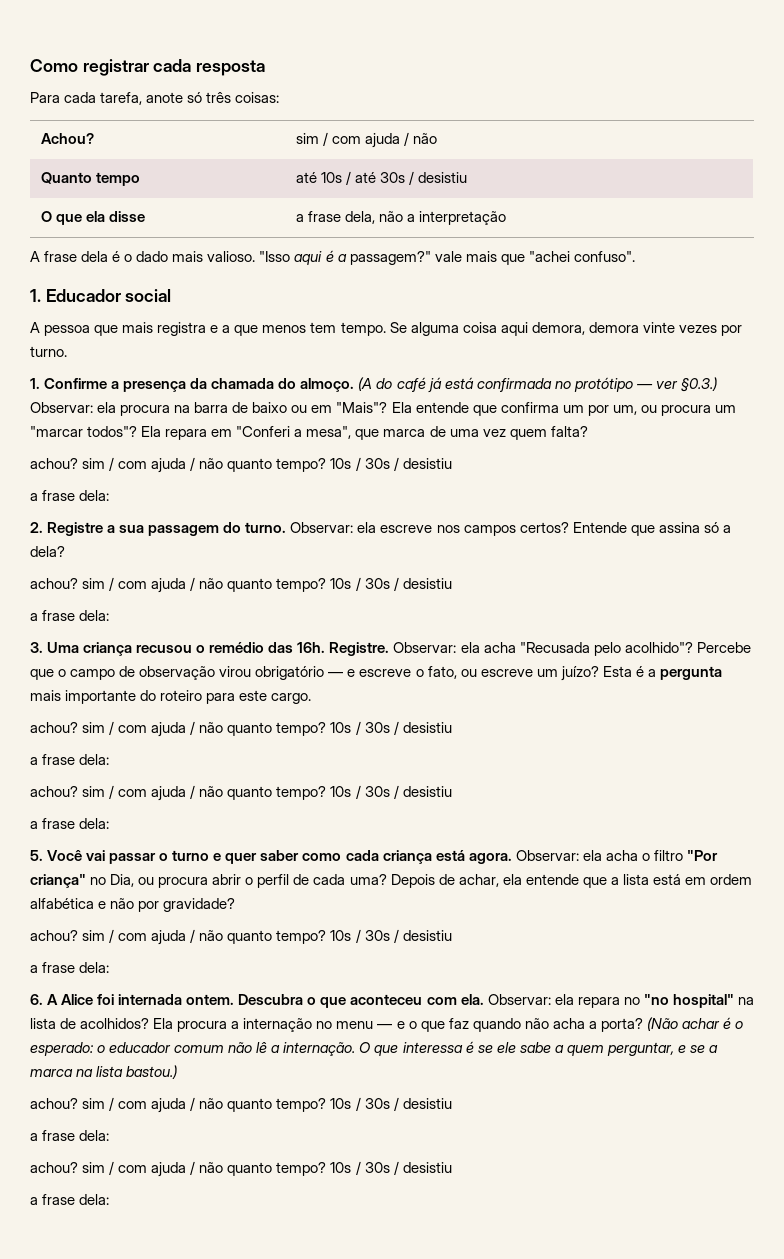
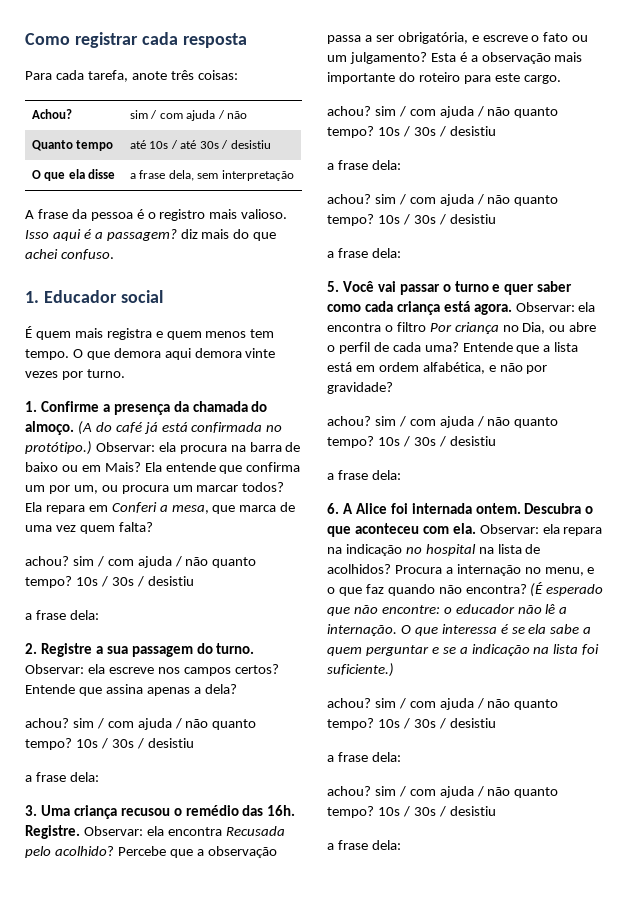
[187,92,203,103] só -> (167, 75) none
[379,211,416,222] não a -> [197,173,219,179] sem
[81,251,169,262] dela é o dado -> [71,209,206,221] da pessoa é o registro
[259,251,291,262] "Isso -> [25,230,49,239] Isso
[349,251,635,265] passagem?" vale mais que "achei confuso". -> [106,229,277,241] [25,249,114,260] passagem? diz mais do que achei confuso.
[30,322,119,336] A pessoa que -> [25,326,71,340] É quem
[222,325,259,336] a que -> [166,331,202,340] quem
[389,322,585,336] Se alguma coisa aqui demora, -> [72,348,191,360] O que demora aqui
[573,377,717,392] protótipo — ver §0.3.) -> [25,441,92,455] protótipo.)
[336,402,388,413] "Mais"? -> [104,462,141,472] Mais?
[30,426,138,437] "marcar todos"? -> [196,482,285,492] marcar todos?
[236,426,352,439] "Conferi a mesa", -> [111,502,209,514] Conferi a mesa,
[703,522,719,533] só -> [146,687,190,696] apenas
[483,642,751,656] [30,666,599,681] acha "Recusada pelo acolhido"? Percebe que o campo de observação virou obrigatório — e escreve o fato, ou escreve um juízo? -> [167,826,285,836] [25,846,277,858] [327,32,589,44] [327,52,427,64] encontra Recusada pelo acolhido? Percebe que a observação passa a ser obrigatória, e escreve o fato ou um julgamento?
[659,666,722,680] pergunta -> [481,52,551,64] observação
[605,850,638,861] acha -> [327,323,381,332] encontra
[686,850,718,861] [30,874,86,888] "Por criança" -> [429,322,499,334] Por criança
[158,874,242,888] procura abrir -> [569,322,597,332] abre
[390,874,579,888] Depois de achar, ela entende -> [462,342,513,352] Entende
[30,898,94,909] alfabética -> [422,362,485,374] alfabética,
[623,994,734,1008] no "no hospital" -> [327,544,476,556] na indicação no hospital
[153,1018,228,1032] Ela procura -> [394,565,442,574] Procura
[336,1021,393,1029] menu — -> [544,567,584,576] menu,
[552,1017,744,1032] [30,1042,94,1056] acha a porta? (Não achar é o esperado: -> [465,582,604,597] [327,605,440,616] encontra? (É esperado que não encontre:
[174,1045,225,1053] comum -> (515, 609) none
[496,1042,516,1053] ele -> [528,624,547,634] ela
[606,1042,674,1056] perguntar, -> [365,645,429,656] perguntar
[30,1065,178,1079] marca na lista bastou.) -> [471,644,600,656] [327,663,394,677] indicação na lista foi suficiente.)

